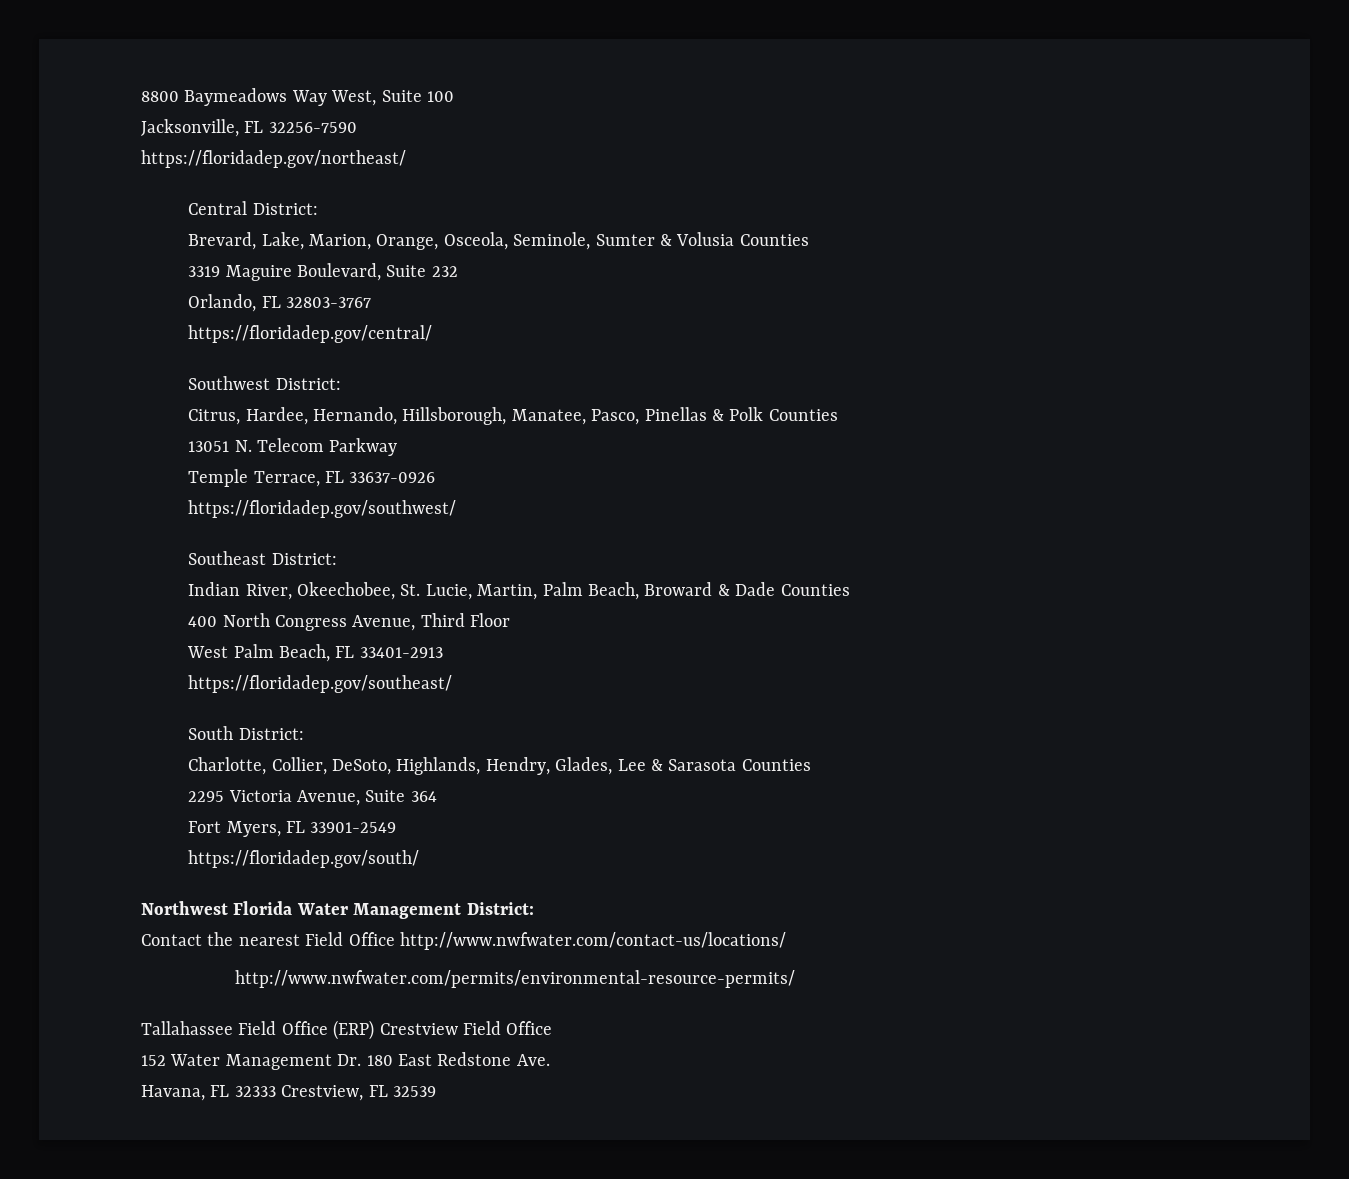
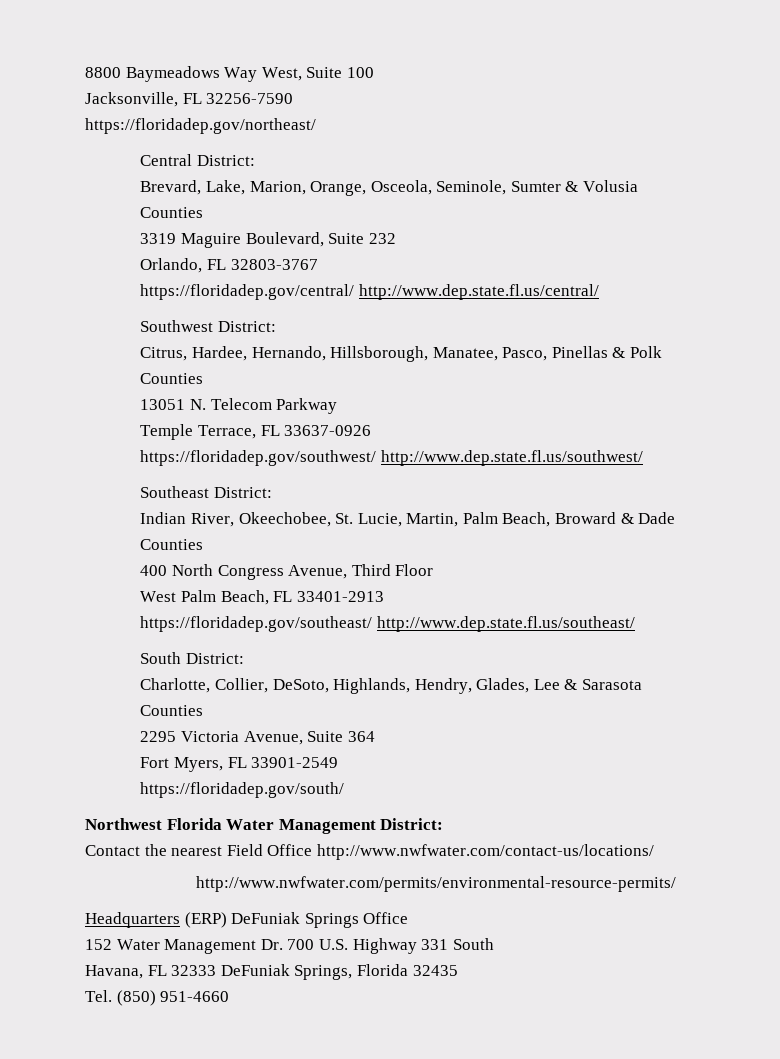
(433, 334) none -> [358,284,599,300] http://www.dep.state.fl.us/central/
(457, 509) none -> [380,450,643,466] http://www.dep.state.fl.us/southwest/
(453, 684) none -> [376,616,635,632] http://www.dep.state.fl.us/southeast/
[141,1020,501,1040] Tallahassee Field Office (ERP) Crestview Field -> [85,912,359,928] Headquarters (ERP) DeFuniak Springs
[366,1052,550,1066] [141,1085,436,1101] 180 East Redstone Ave. // Havana, FL 32333 Crestview, FL 32539 -> [287,938,494,954] [85,964,458,980] [85,990,230,1006] 700 U.S. Highway 331 South // Havana, FL 32333 DeFuniak Springs, Florida 32435 // Tel. (850) 951-4660

